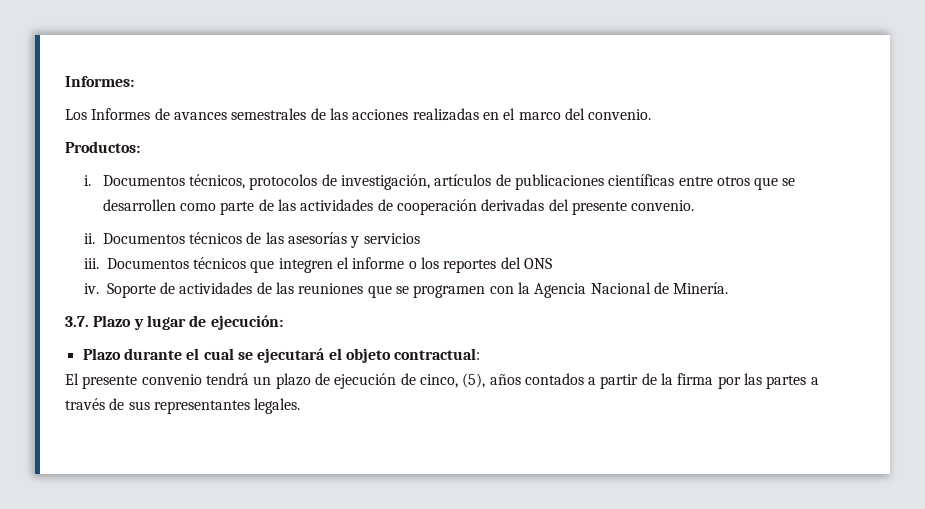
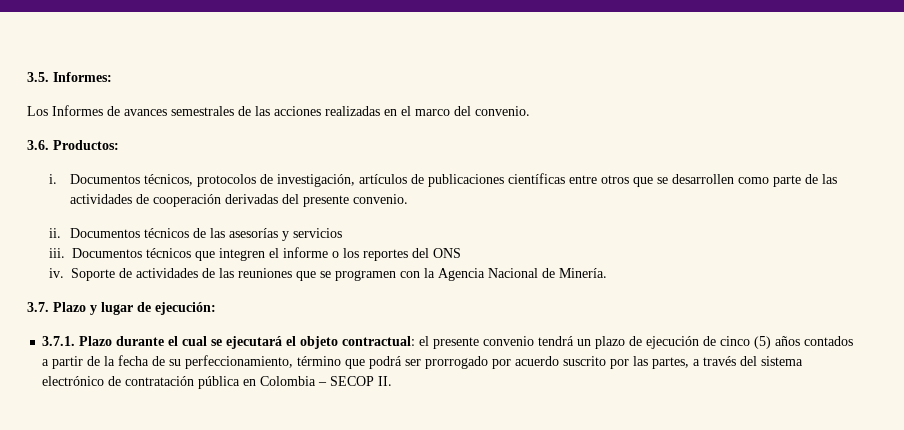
(65, 81) none -> [27,72,49,82] 3.5.
(652, 114) none -> [27,140,49,150] 3.6.
(283, 322) none -> [42,336,76,346] 3.7.1.
[65,373,79,385] // El -> [419,336,430,346] el
[419,373,486,388] cinco, (5), -> [720,336,772,349] cinco (5)
[677,373,714,385] firma -> [118,355,607,369] fecha de su perfeccionamiento, término que podrá ser prorrogado por acuerdo suscrito
[766,375,807,389] partes -> [652,357,690,369] partes,
[109,398,301,414] de sus representantes legales. -> [740,356,804,366] [42,376,393,389] del sistema electrónico de contratación pública en Colombia – SECOP II.

